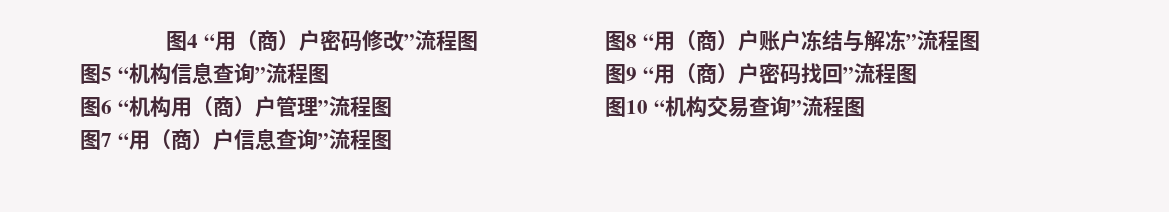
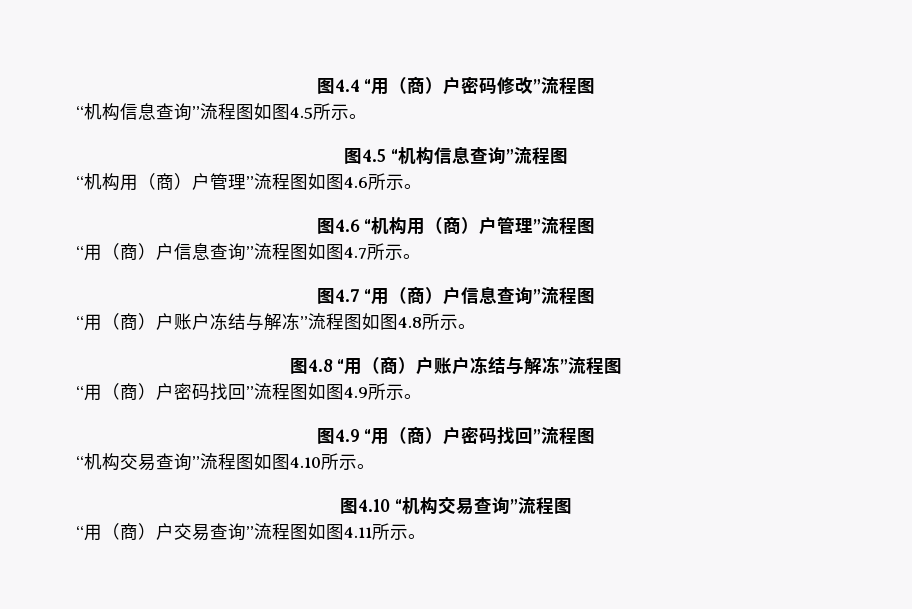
[166,31,199,51] 图4 -> [316,78,360,94] 图4.4
[80,64,112,84] 图5 -> [76,103,367,121] [344,148,387,164] “机构信息查询”流程图如图4.5所示。 // 图4.5
[80,97,112,117] 图6 -> [76,173,422,191] [316,218,360,234] “机构用（商）户管理”流程图如图4.6所示。 // 图4.6
[80,130,112,150] 图7 -> [76,243,421,261] [316,288,360,304] “用（商）户信息查询”流程图如图4.7所示。 // 图4.7
[605,31,637,51] 图8 -> [76,313,476,331] [289,358,333,374] “用（商）户账户冻结与解冻”流程图如图4.8所示。 // 图4.8
[605,64,637,84] 图9 -> [76,383,422,401] [316,428,360,444] “用（商）户密码找回”流程图如图4.9所示。 // 图4.9
[605,96,865,118] 图10 “机构交易查询”流程图 -> [76,453,375,471] [340,497,572,515] [76,523,426,541] “机构交易查询”流程图如图4.10所示。 // 图4.10 “机构交易查询”流程图 // “用（商）户交易查询”流程图如图4.11所示。

